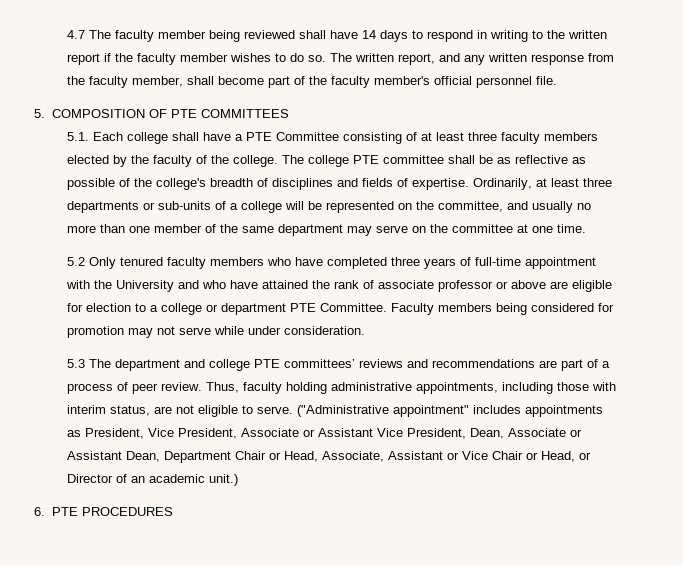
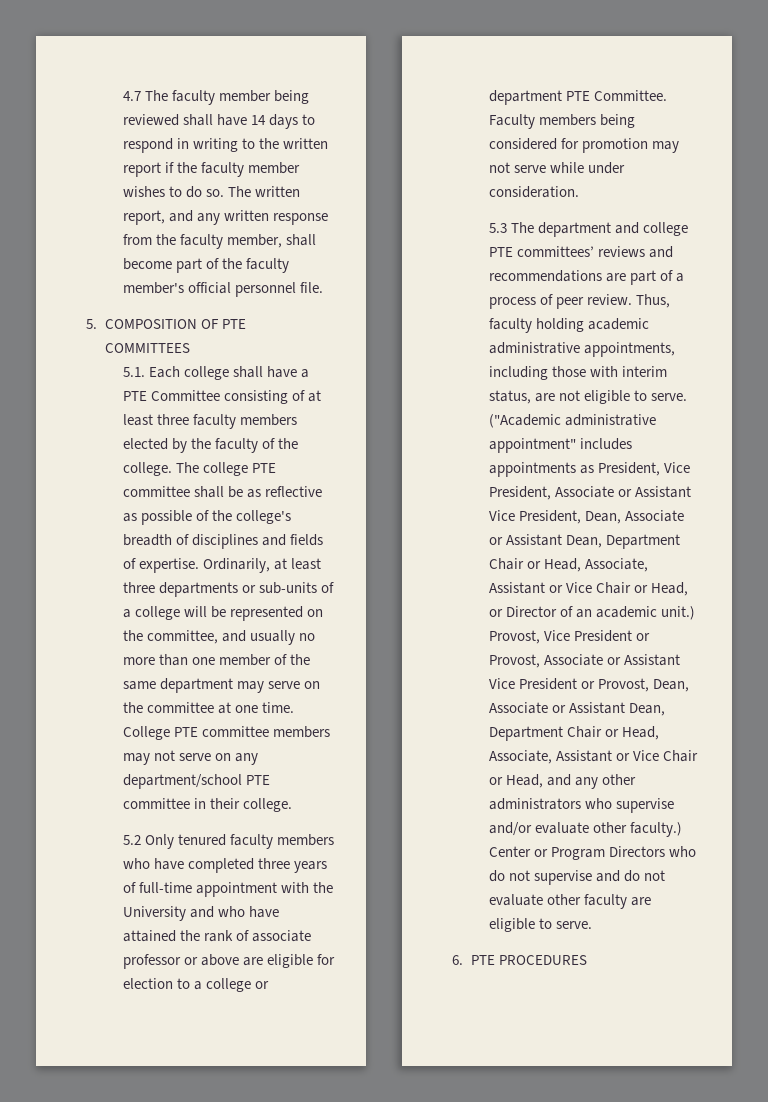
(586, 228) none -> [122,726,330,740] [122,750,258,765] [122,774,270,789] [122,798,292,812] College PTE committee members may not serve on any department/school PTE committee in their college.
(327, 388) none -> [587,318,649,330] academic
[296,405,389,417] ("Administrative -> [488,414,656,428] ("Academic administrative
(238, 480) none -> [488,630,650,644] [488,654,680,668] [488,678,689,692] [488,702,665,716] [488,726,659,741] [488,750,698,764] [488,774,636,789] [488,798,674,813] [488,822,682,837] [488,846,696,860] [488,870,665,885] [488,894,651,909] [488,918,592,932] Provost, Vice President or Provost, Associate or Assistant Vice President or Provost, Dean, Associate or Assistant Dean, Department Chair or Head, Associate, Assistant or Vice Chair or Head, and any other administrators who supervise and/or evaluate other faculty.) Center or Program Directors who do not supervise and do not evaluate other faculty are eligible to serve.

